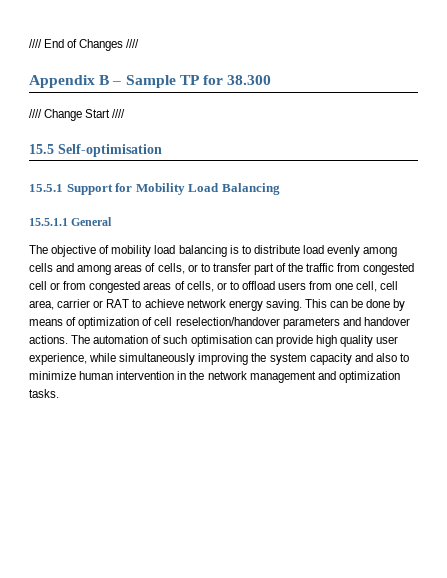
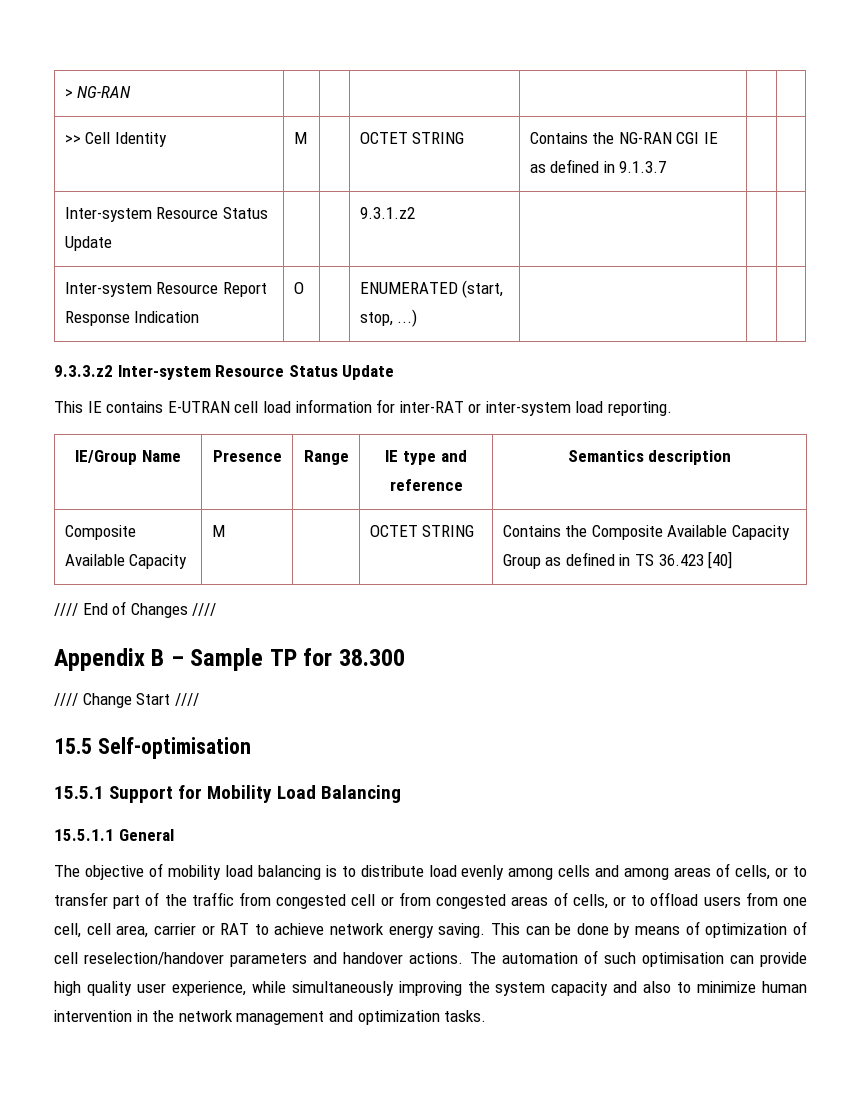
(29, 43) none -> [64,86,132,98] [64,132,167,147] [293,132,307,144] [359,132,465,144] [529,132,719,144] [529,159,667,173] [64,207,268,222] [64,236,112,251] [359,207,415,219] [64,282,267,297] [64,311,200,326] [293,282,304,294] [359,280,504,298] [359,309,418,327] [54,365,395,380] [54,399,673,416] [75,450,181,465] [212,450,282,462] [303,450,349,465] [385,450,467,465] [389,479,463,491] [567,450,732,465] [64,525,136,540] [64,554,188,569] [211,525,225,537] [369,525,475,537] [502,525,791,540] [502,551,733,569] > NG-RAN | | | | | | // >> Cell Identity | M | | OCTET STRING | Contains the NG-RAN CGI IE as defined in 9.1.3.7 | | // Inter-system Resource Status Update | | | 9.3.1.z2 | | | // Inter-system Resource Report Response Indication | O | | ENUMERATED (start, stop, ...) | | | // 9.3.3.z2 Inter-system Resource Status Update // This IE contains E-UTRAN cell load information for inter-RAT or inter-system load reporting. // IE/Group Name | Presence | Range | IE type and reference | Semantics description // Composite Available Capacity | M | | OCTET STRING | Contains the Composite Available Capacity Group as defined in TS 36.423 [40] //

